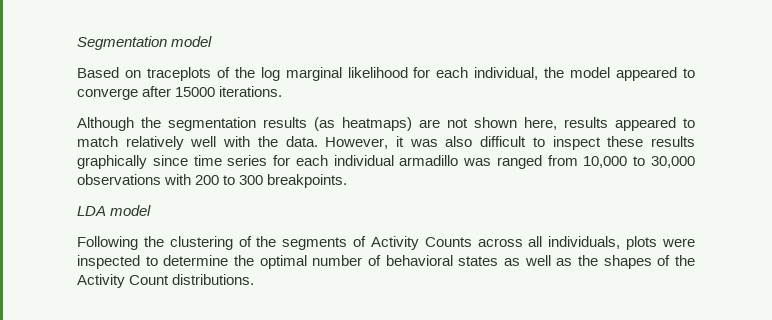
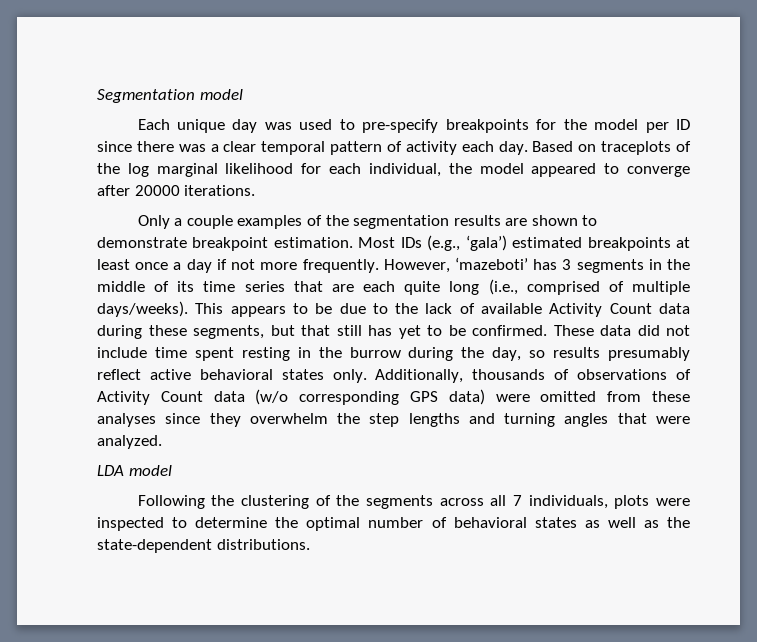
(213, 41) none -> [137,119,690,133] [97,141,528,155] Each unique day was used to pre-specify breakpoints for the model per ID since there was a clear temporal pattern of activity each day.
[175,87,216,97] 15000 -> [134,185,180,196] 20000
[77,117,695,131] [77,136,695,150] [77,155,695,169] [77,174,348,188] Although the segmentation results (as heatmaps) are not shown here, results appeared to match relatively well with the data. However, it was also difficult to inspect these results graphically since time series for each individual armadillo was ranged from 10,000 to 30,000 observations with 200 to 300 breakpoints. -> [137,215,598,229] [97,235,691,251] [97,257,690,273] [97,279,690,295] [97,301,690,317] [97,325,690,339] [97,347,690,361] [97,369,691,383] [97,389,690,405] [97,413,690,427] [97,435,162,449] Only a couple examples of the segmentation results are shown to demonstrate breakpoint estimation. Most IDs (e.g., ‘gala’) estimated breakpoints at least once a day if not more frequently. However, ‘mazeboti’ has 3 segments in the middle of its time series that are each quite long (i.e., comprised of multiple days/weeks). This appears to be due to the lack of available Activity Count data during these segments, but that still has yet to be confirmed. These data did not include time spent resting in the burrow during the day, so results presumably reflect active behavioral states only. Additionally, thousands of observations of Activity Count data (w/o corresponding GPS data) were omitted from these analyses since they overwhelm the step lengths and turning angles that were analyzed.
[353,236,472,250] of Activity Counts -> (433, 502) none
(543, 241) none -> [512,495,522,506] 7
[603,255,695,269] [77,274,170,288] shapes of the Activity Count -> [97,539,212,553] state-dependent

